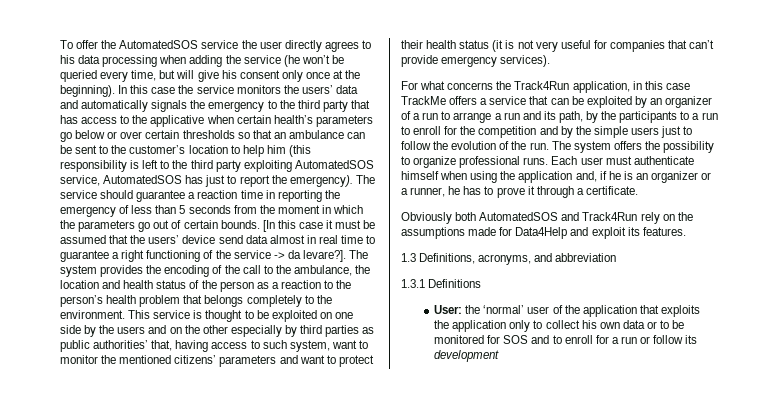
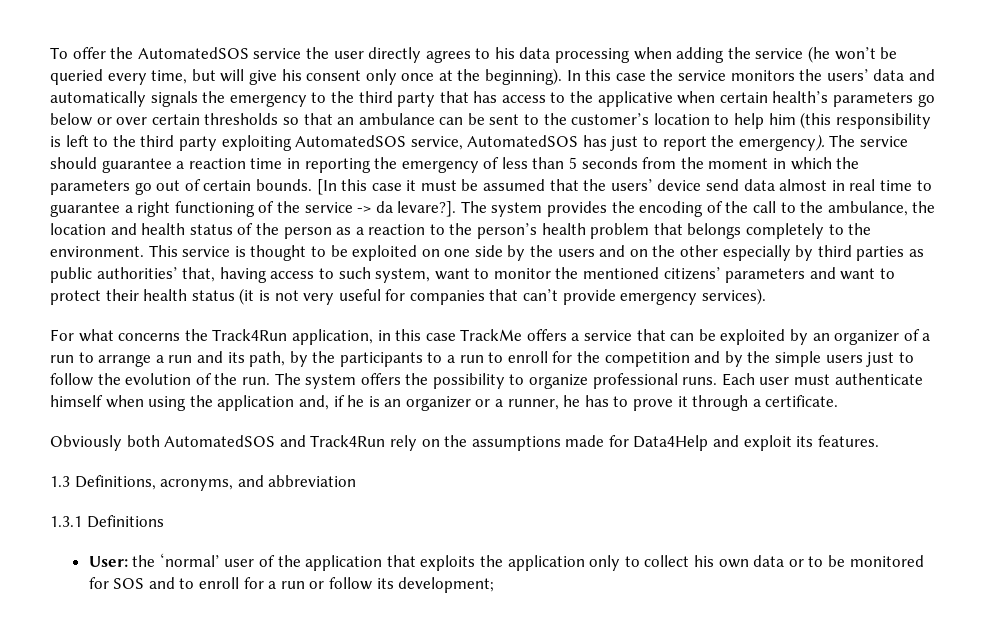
[434,350,500,362] development -> [398,577,495,593] development;

